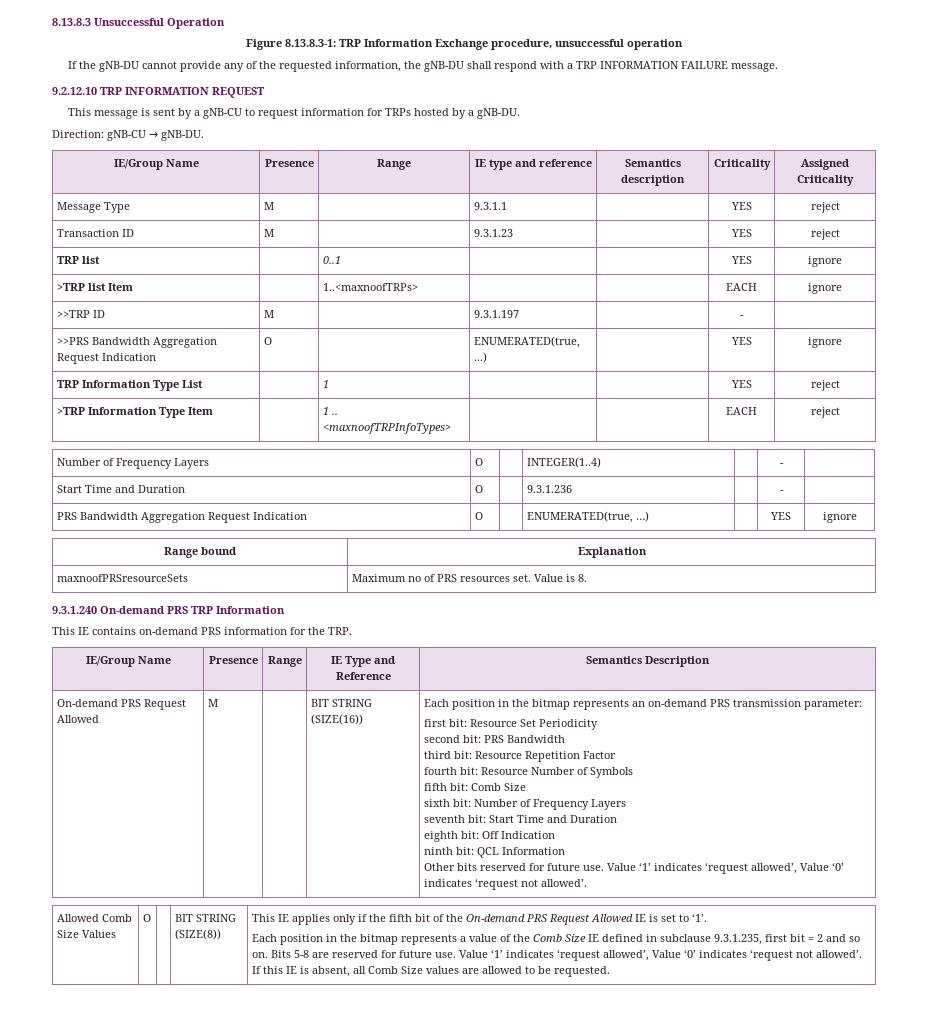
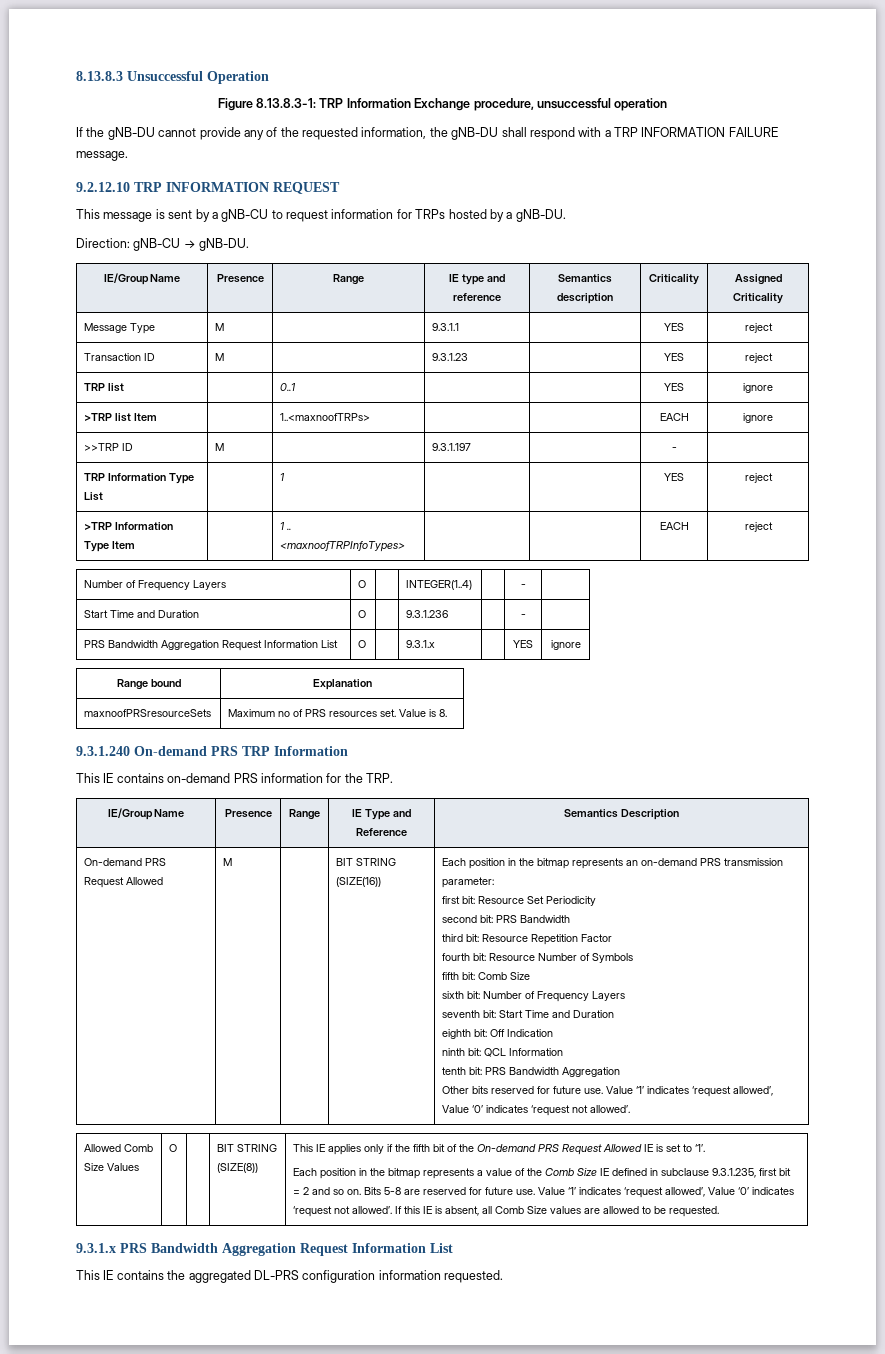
[56,337,217,348] [56,353,156,364] [263,337,272,345] [473,336,580,348] [473,352,487,363] [730,337,752,345] [808,337,842,348] // >>PRS Bandwidth Aggregation Request Indication | O | | ENUMERATED(true, ...) | | YES | ignore -> (677, 449) none
[252,512,307,520] [474,512,483,520] [526,511,649,523] Indication | O | | ENUMERATED(true, …) -> [264,640,339,648] [358,640,367,648] [406,640,436,648] Information List | O | | 9.3.1.x
(565, 851) none -> [442,1067,621,1077] // tenth bit: PRS Bandwidth Aggregation
(610, 971) none -> [76,1243,453,1256] [76,1270,503,1283] // 9.3.1.x PRS Bandwidth Aggregation Request Information List // This IE contains the aggregated DL-PRS configuration information requested.

